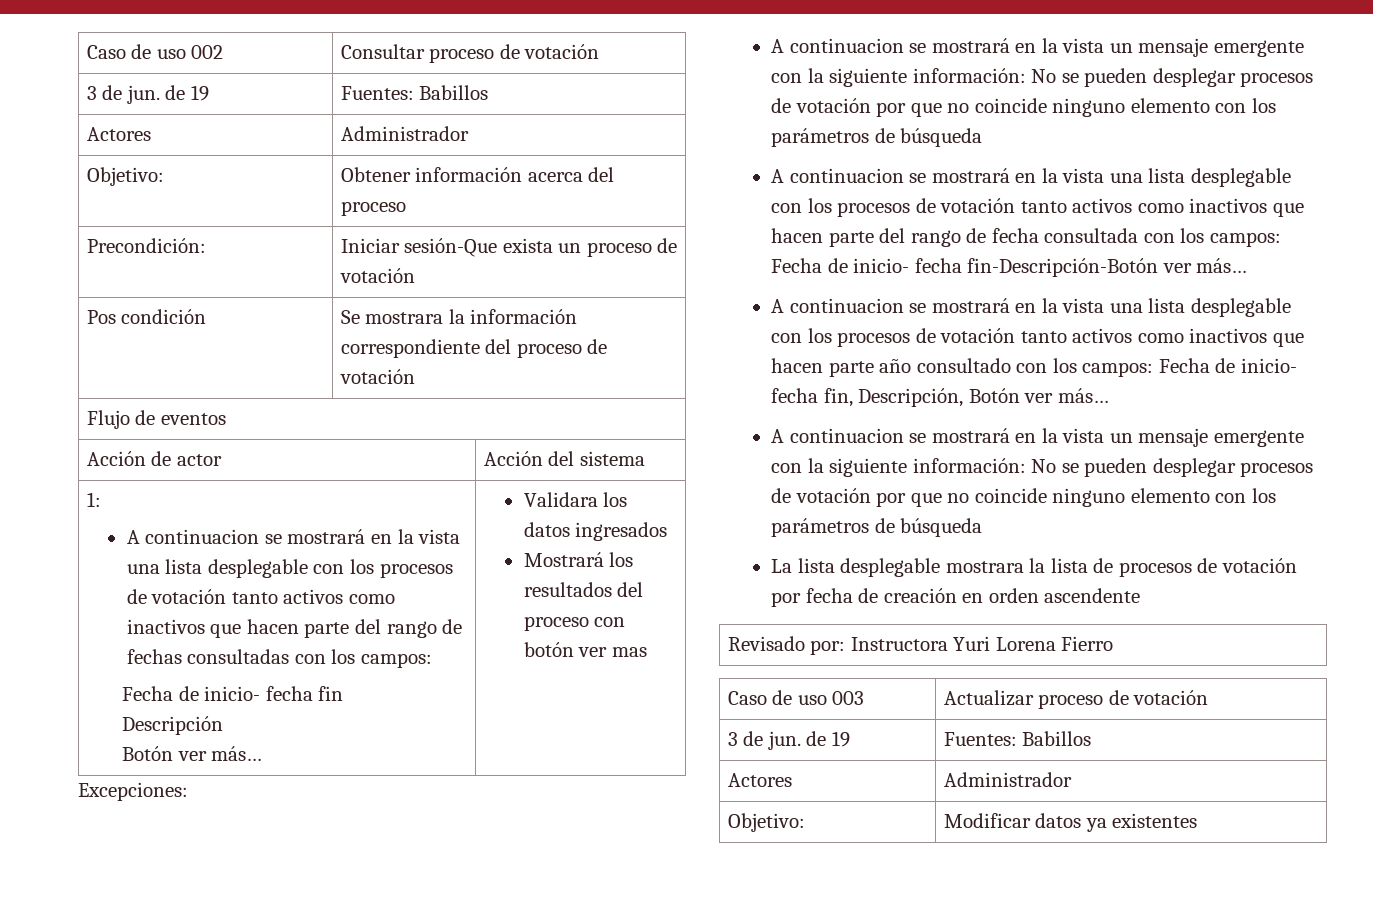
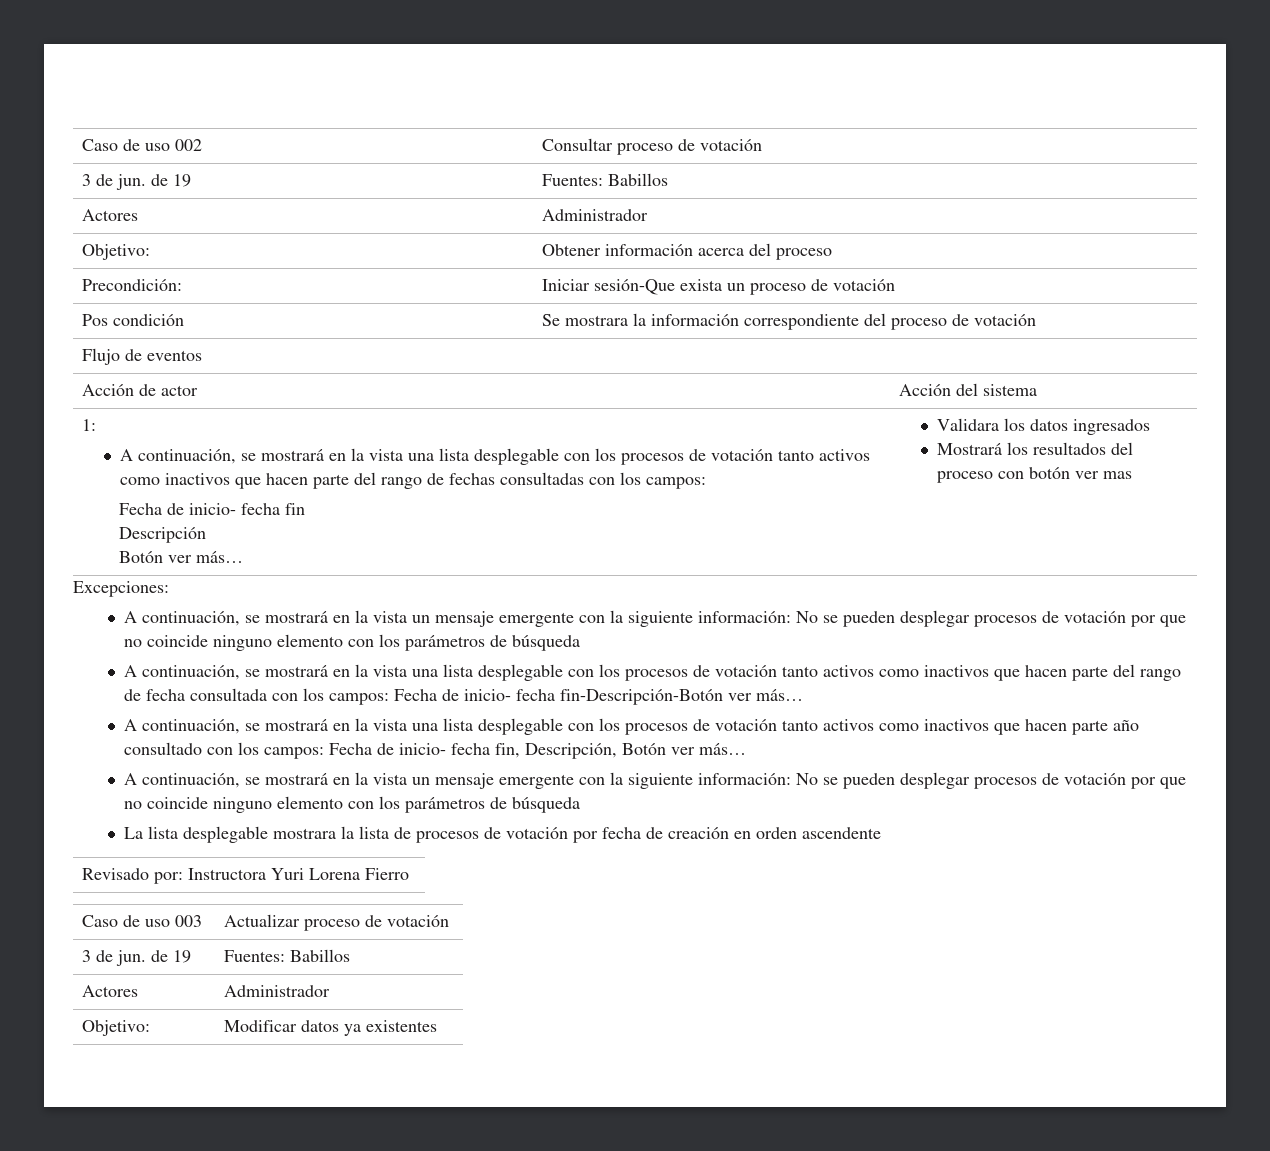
[145,529,260,544] continuacion -> [138,449,237,464] continuación,
[789,38,904,53] continuacion -> [141,611,240,626] continuación,
[789,168,904,183] continuacion -> [141,665,240,680] continuación,
[789,298,904,313] continuacion -> [141,719,240,734] continuación,
[789,428,904,443] continuacion -> [141,773,240,788] continuación,

